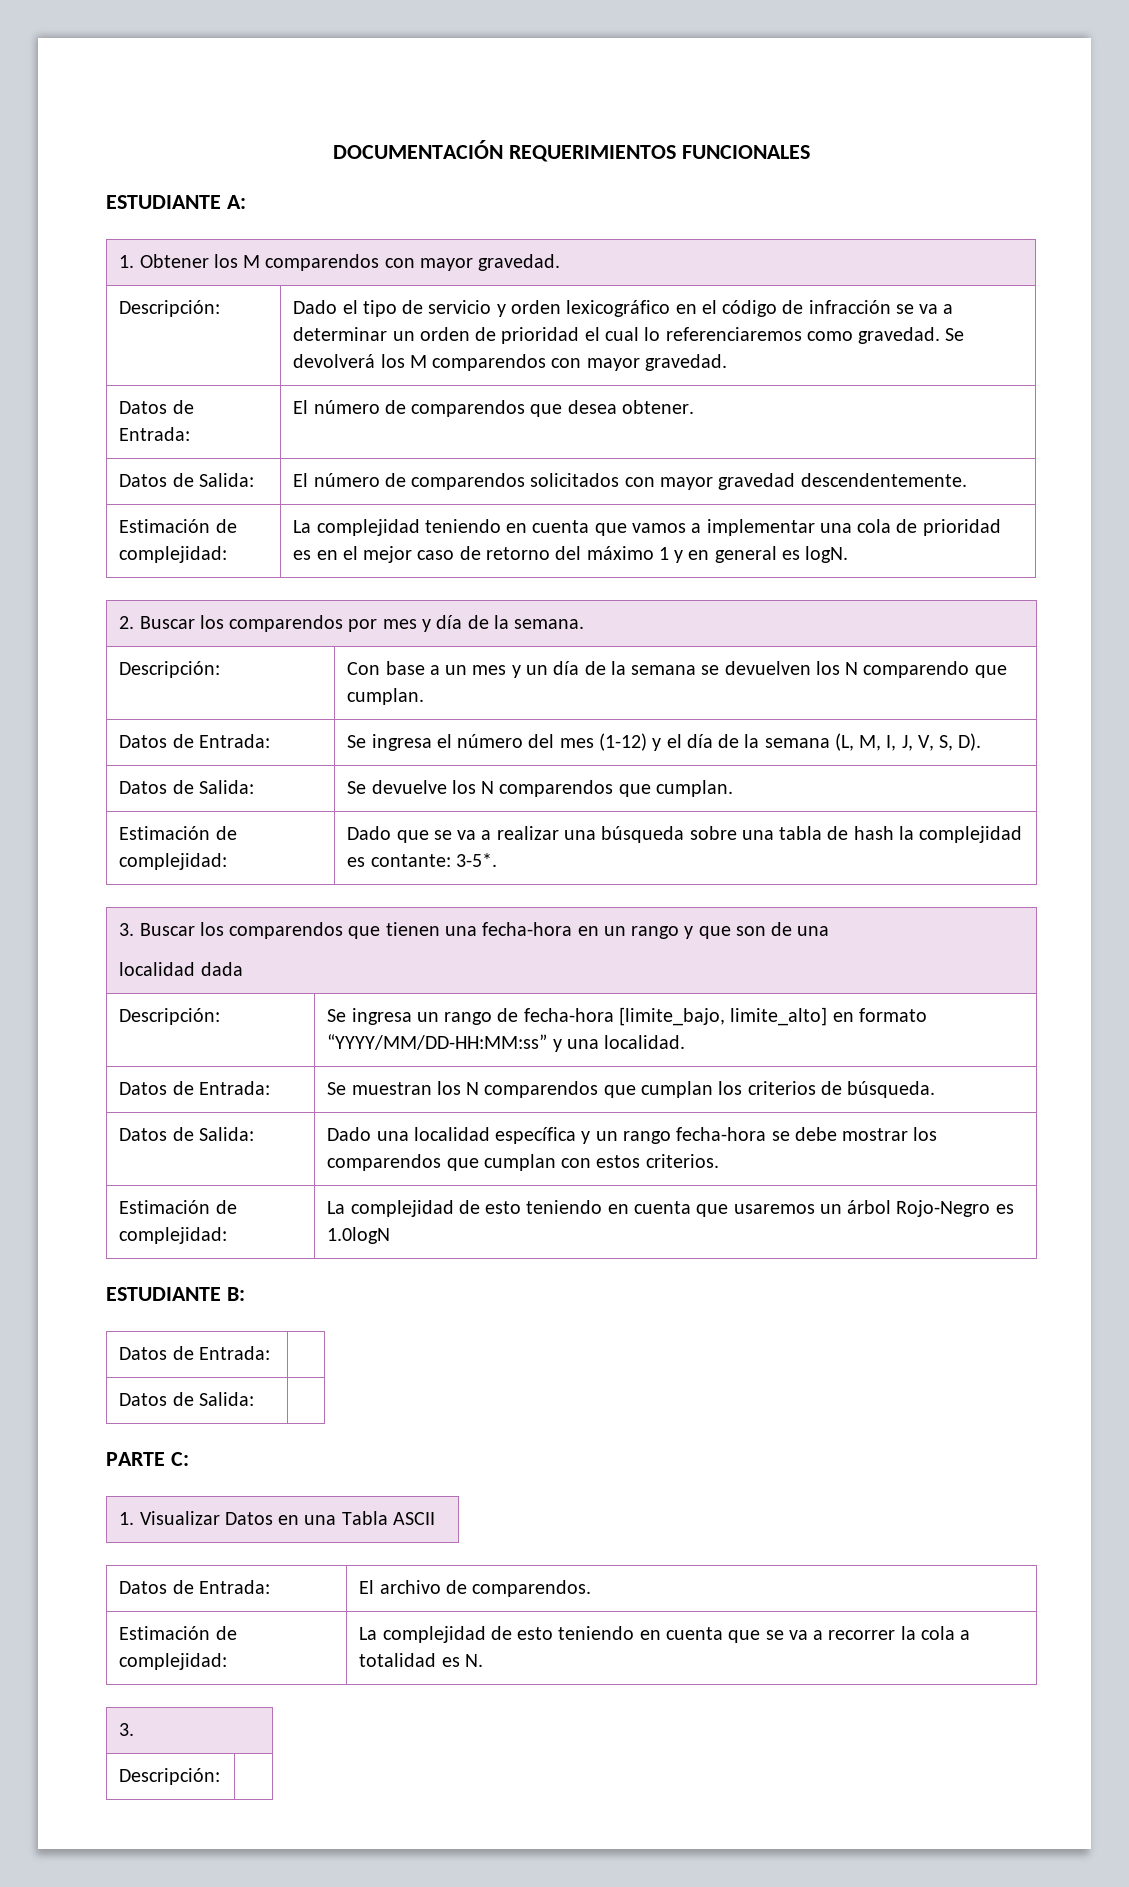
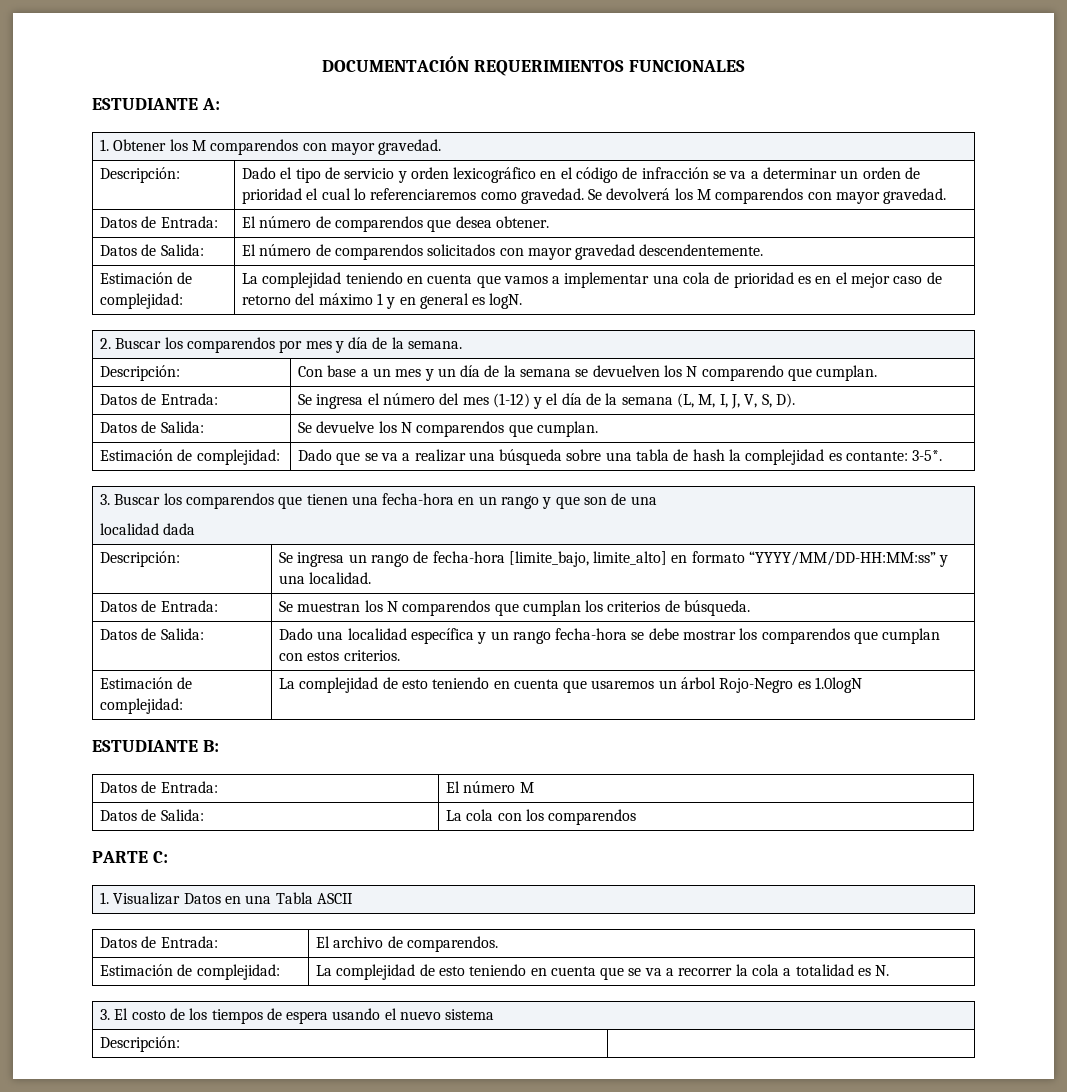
[119,1392,254,1406] // Datos de Salida: | -> [445,781,534,793] [99,809,204,821] [445,809,637,825] El número M // Datos de Salida: | La cola con los comparendos
(135, 1729) none -> [114,1008,495,1024] El costo de los tiempos de espera usando el nuevo sistema

